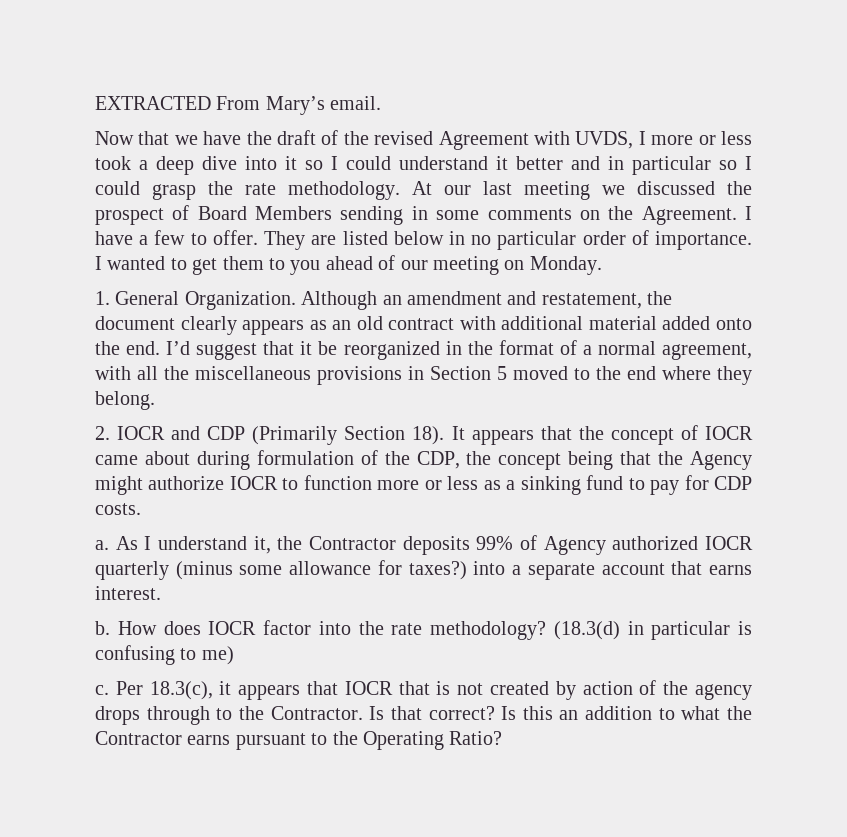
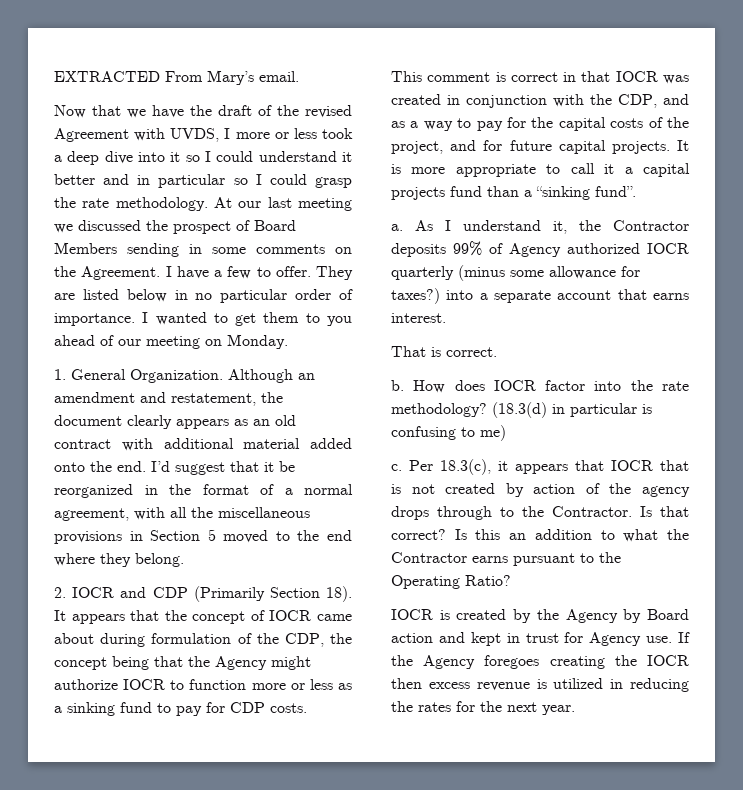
(141, 509) none -> [391,71,689,84] [391,94,689,108] [391,117,689,131] [391,140,689,154] [391,163,690,177] [391,186,636,200] // This comment is correct in that IOCR was created in conjunction with the CDP, and as a way to pay for the capital costs of the project, and for future capital projects. It is more appropriate to call it a capital projects fund than a “sinking fund”.
(161, 593) none -> [391,346,497,357] // That is correct.
(503, 738) none -> [391,609,689,623] [391,632,690,646] [391,655,689,669] [391,678,689,692] [391,701,575,715] // IOCR is created by the Agency by Board action and kept in trust for Agency use. If the Agency foregoes creating the IOCR then excess revenue is utilized in reducing the rates for the next year.

